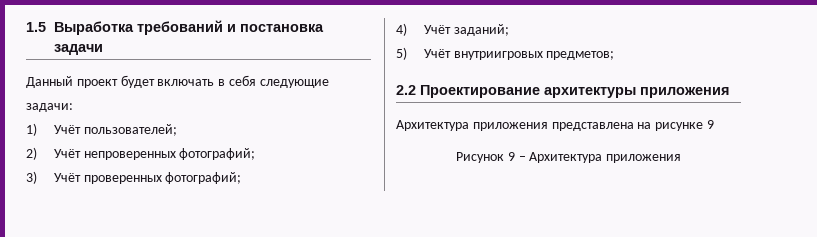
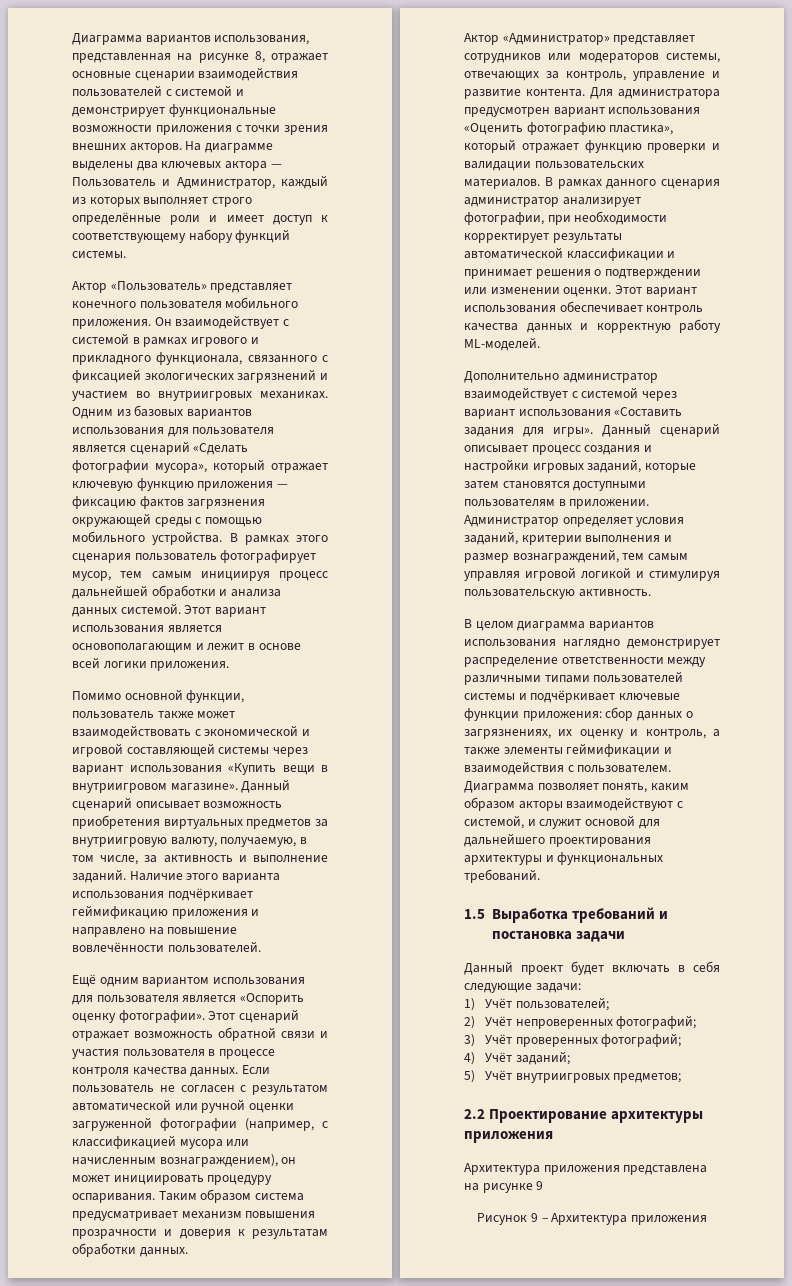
(26, 27) none -> [72,33,310,45] [72,51,328,63] [72,67,299,81] [72,85,244,97] [72,104,276,117] [72,125,328,135] [72,141,273,153] [72,161,282,171] [72,175,328,189] [72,197,252,207] [72,212,328,225] [72,229,291,243] [72,251,126,258] [72,281,293,293] [72,297,299,309] [72,315,289,329] [72,333,259,347] [72,352,328,365] [72,369,328,383] [72,391,328,401] [72,405,252,419] [72,427,275,437] [72,441,249,455] [72,459,328,473] [72,478,288,491] [72,496,266,509] [72,513,262,527] [72,531,328,545] [72,550,317,563] [72,571,328,581] [72,585,281,599] [72,603,266,617] [72,625,222,633] [72,643,301,653] [72,657,230,671] [72,689,245,703] [72,711,236,719] [72,725,310,739] [72,743,308,757] [72,763,328,775] [72,779,291,793] [72,797,283,811] [72,815,328,829] [72,837,307,847] [72,855,328,865] [72,869,280,883] [72,888,253,901] [72,905,260,919] [72,927,238,937] [72,941,261,953] [72,974,305,987] [72,993,304,1005] [72,1009,299,1023] [72,1027,328,1041] [72,1049,275,1059] [72,1065,270,1077] [72,1085,328,1095] [72,1099,294,1113] [72,1117,328,1131] [72,1135,250,1149] [72,1154,297,1167] [72,1175,273,1185] [72,1189,304,1203] [72,1211,316,1221] [72,1229,328,1239] [72,1243,188,1257] [464,33,696,45] [464,53,720,63] [464,71,720,81] [464,87,720,99] [464,107,701,117] [464,122,674,135] [464,139,720,153] [464,161,644,171] [464,177,720,189] [464,197,641,207] [464,211,668,225] [464,233,622,243] [464,247,676,261] [464,269,701,279] [464,285,697,297] [464,301,704,315] [464,319,721,333] [464,337,540,351] [464,371,658,383] [464,387,677,401] [464,407,683,419] [464,423,720,437] [464,445,652,455] [464,459,696,473] [464,481,647,491] [464,499,650,509] [464,515,685,527] [464,531,672,545] [464,549,688,563] [464,567,720,581] [464,589,651,599] [464,619,654,631] [464,639,720,649] [464,657,707,667] [464,671,684,685] [464,690,680,703] [464,707,693,721] [464,729,720,739] [464,743,672,757] [464,761,672,775] [464,781,689,793] [464,797,683,811] [464,815,660,829] [464,833,651,847] [464,852,664,865] [464,869,540,883] Диаграмма вариантов использования, представленная на рисунке 8, отражает основные сценарии взаимодействия пользователей с системой и демонстрирует функциональные возможности приложения с точки зрения внешних акторов. На диаграмме выделены два ключевых актора — Пользователь и Администратор, каждый из которых выполняет строго определённые роли и имеет доступ к соответствующему набору функций системы. // Актор «Пользователь» представляет конечного пользователя мобильного приложения. Он взаимодействует с системой в рамках игрового и прикладного функционала, связанного с фиксацией экологических загрязнений и участием во внутриигровых механиках. Одним из базовых вариантов использования для пользователя является сценарий «Сделать фотографии мусора», который отражает ключевую функцию приложения — фиксацию фактов загрязнения окружающей среды с помощью мобильного устройства. В рамках этого сценария пользователь фотографирует мусор, тем самым инициируя процесс дальнейшей обработки и анализа данных системой. Этот вариант использования является основополагающим и лежит в основе всей логики приложения. // Помимо основной функции, пользователь также может взаимодействовать с экономической и игровой составляющей системы через вариант использования «Купить вещи в внутриигровом магазине». Данный сценарий описывает возможность приобретения виртуальных предметов за внутриигровую валюту, получаемую, в том числе, за активность и выполнение заданий. Наличие этого варианта использования подчёркивает геймификацию приложения и направлено на повышение вовлечённости пользователей. // Ещё одним вариантом использования для пользователя является «Оспорить оценку фотографии». Этот сценарий отражает возможность обратной связи и участия пользователя в процессе контроля качества данных. Если пользователь не согласен с результатом автоматической или ручной оценки загруженной фотографии (например, с классификацией мусора или начисленным вознаграждением), он может инициировать процедуру оспаривания. Таким образом система предусматривает механизм повышения прозрачности и доверия к результатам обработки данных. // Актор «Администратор» представляет сотрудников или модераторов системы, отвечающих за контроль, управление и развитие контента. Для администратора предусмотрен вариант использования «Оценить фотографию пластика», который отражает функцию проверки и валидации пользовательских материалов. В рамках данного сценария администратор анализирует фотографии, при необходимости корректирует результаты автоматической классификации и принимает решения о подтверждении или изменении оценки. Этот вариант использования обеспечивает контроль качества данных и корректную работу ML-моделей. // Дополнительно администратор взаимодействует с системой через вариант использования «Составить задания для игры». Данный сценарий описывает процесс создания и настройки игровых заданий, которые затем становятся доступными пользователям в приложении. Администратор определяет условия заданий, критерии выполнения и размер вознаграждений, тем самым управляя игровой логикой и стимулируя пользовательскую активность. // В целом диаграмма вариантов использования наглядно демонстрирует распределение ответственности между различными типами пользователей системы и подчёркивает ключевые функции приложения: сбор данных о загрязнениях, их оценку и контроль, а также элементы геймификации и взаимодействия с пользователем. Диаграмма позволяет понять, каким образом акторы взаимодействуют с системой, и служит основой для дальнейшего проектирования архитектуры и функциональных требований. //

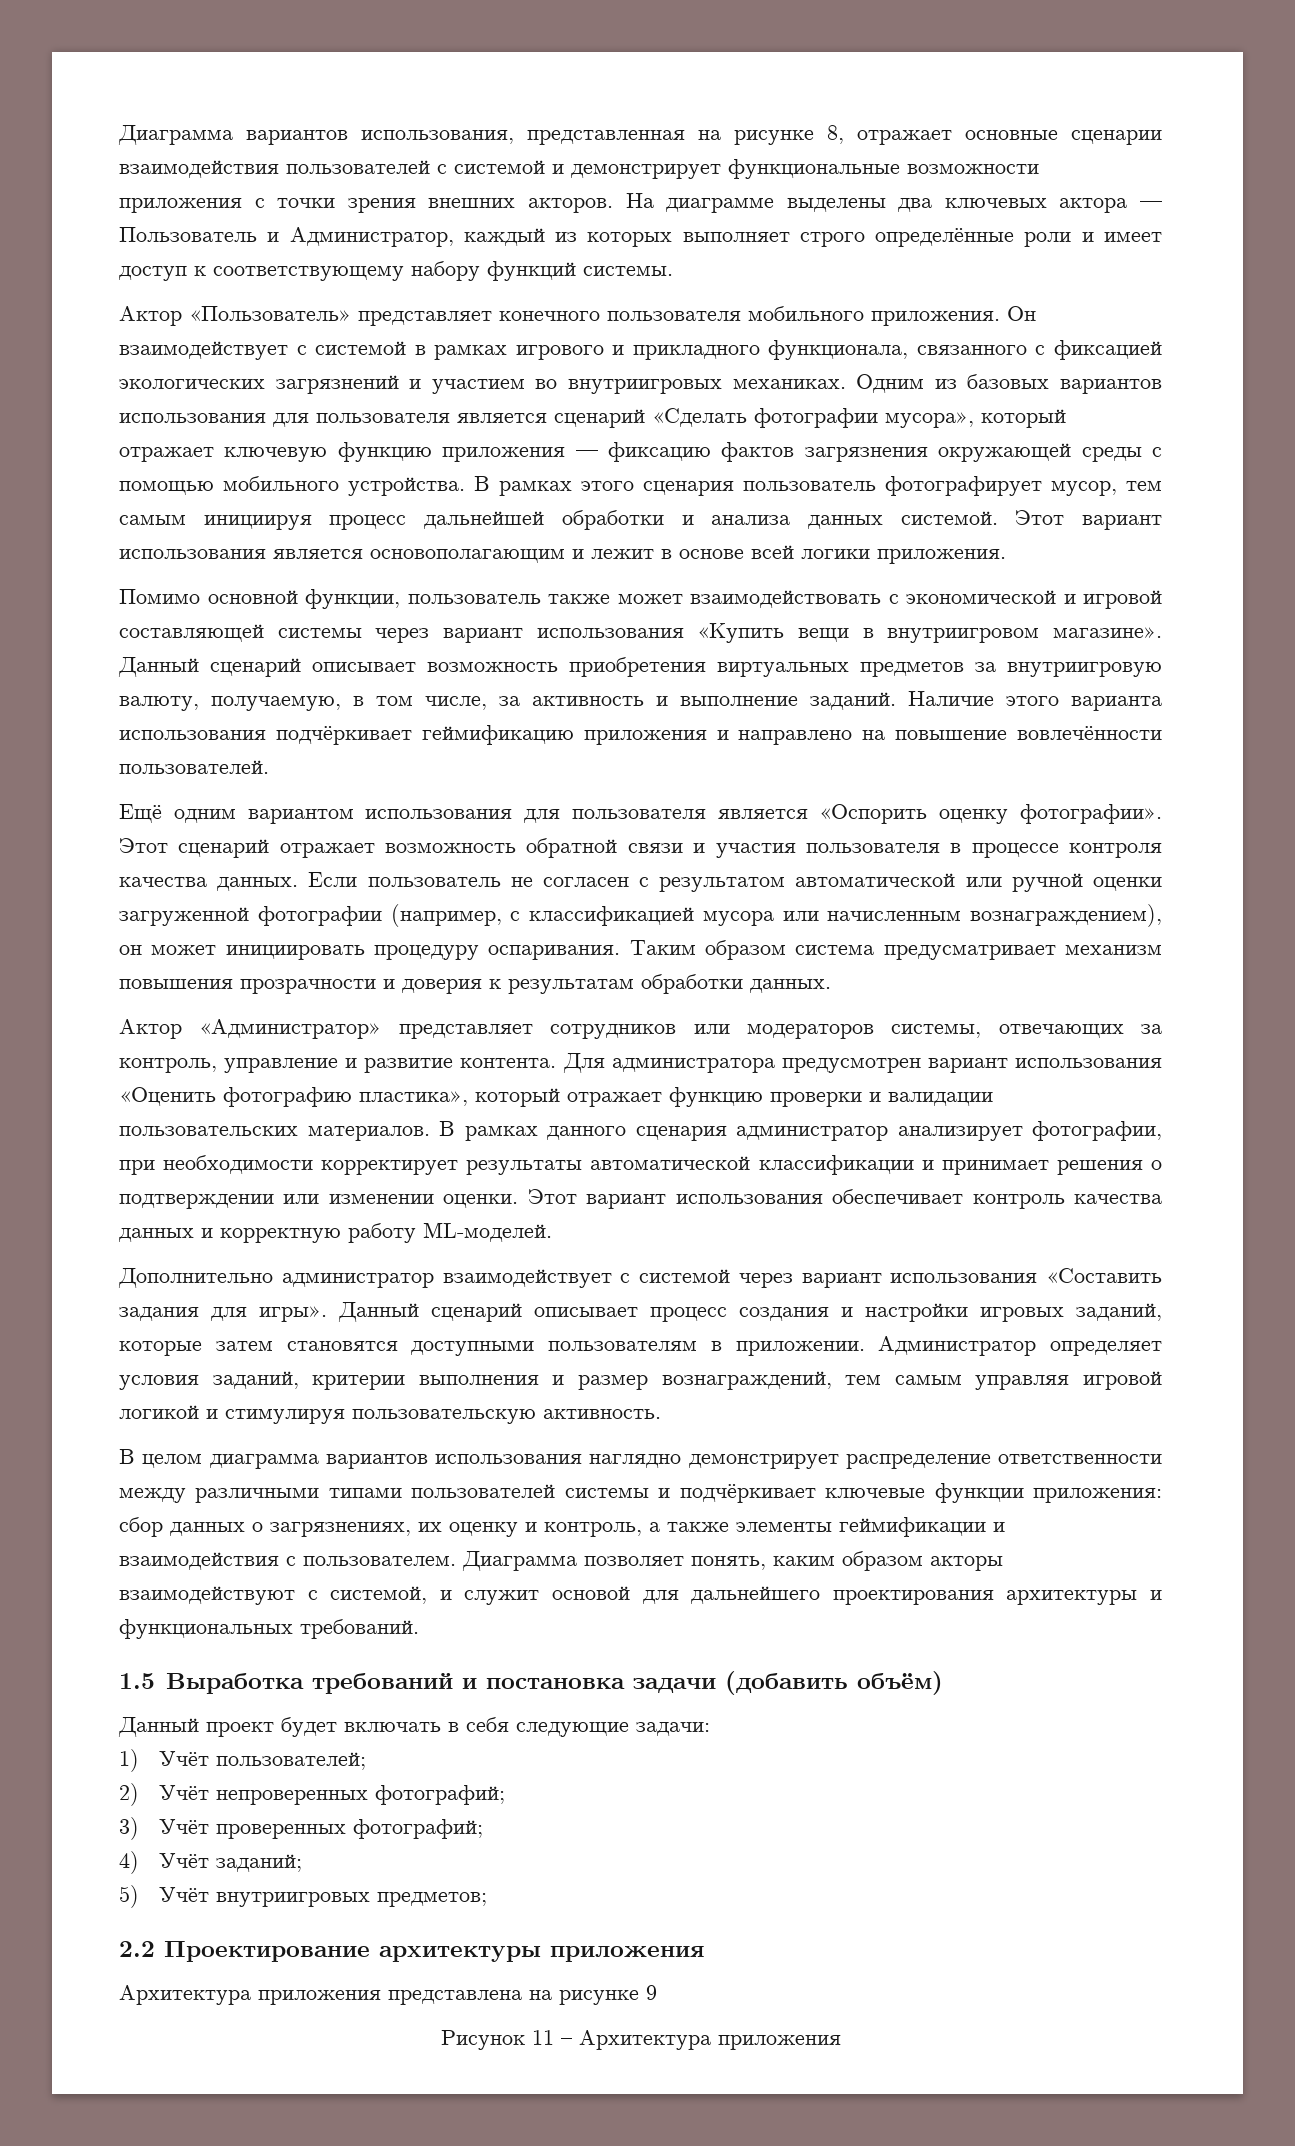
(625, 936) none -> [724,1671,943,1695] (добавить объём)
[530,1213,538,1222] 9 -> [531,2030,554,2045] 11

